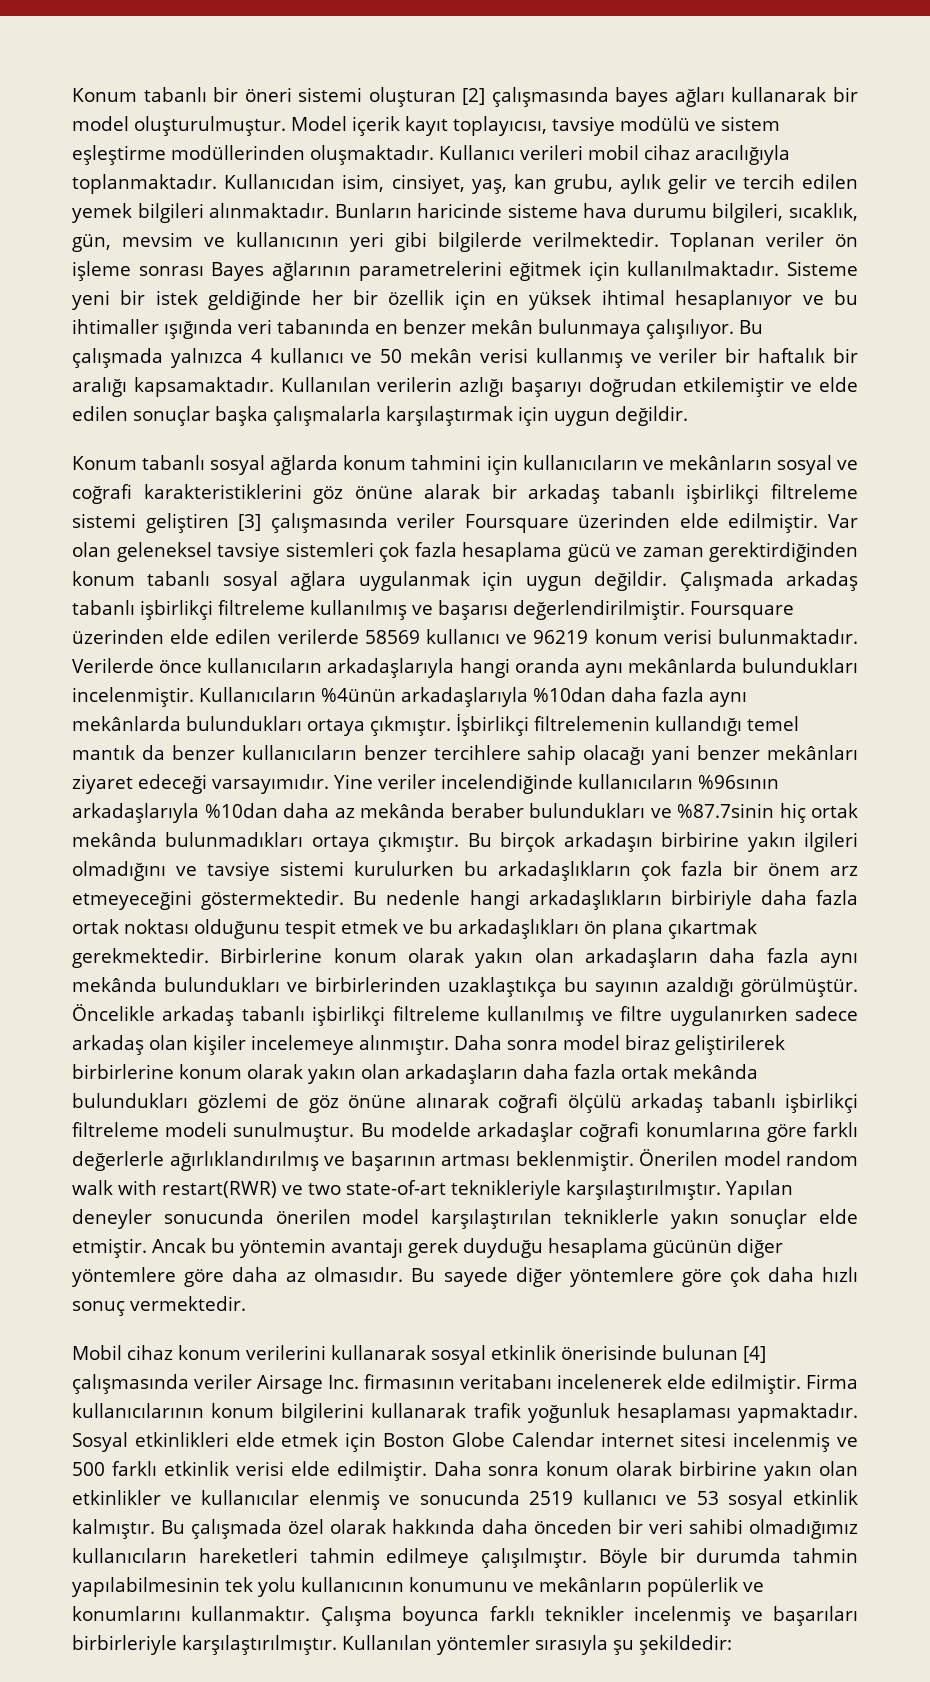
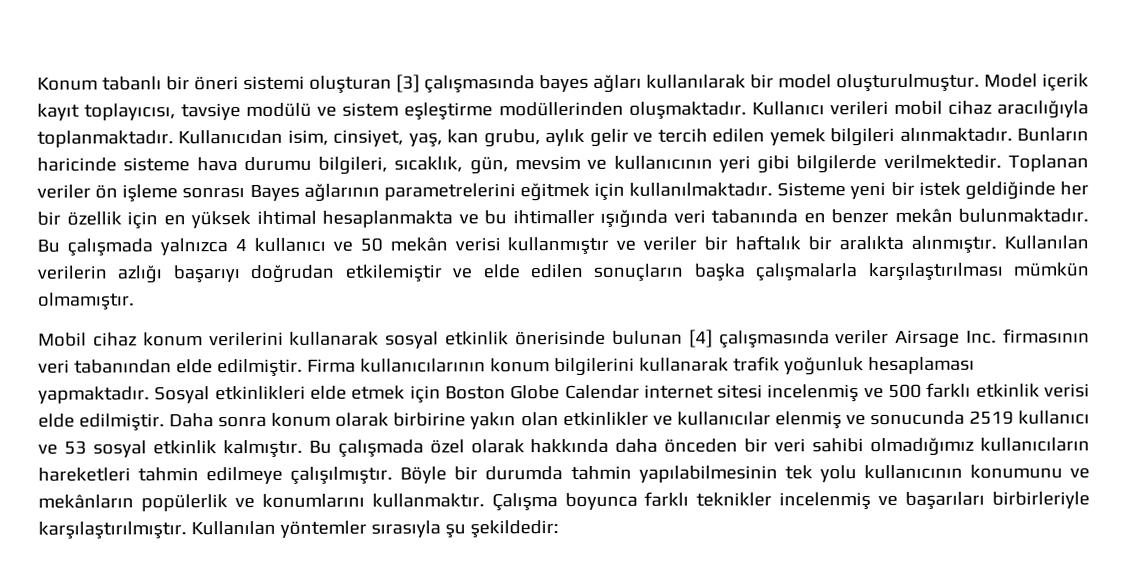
[462,88,486,105] [2] -> [396,74,420,93] [3]
[731,87,827,102] kullanarak -> [646,74,746,89] kullanılarak
[675,290,793,310] hesaplanıyor -> [322,210,453,228] hesaplanmakta
[538,319,734,339] bulunmaya çalışılıyor. -> [958,208,1089,223] bulunmaktadır.
[535,348,623,368] kullanmış -> [507,236,610,256] kullanmıştır
[72,377,274,397] aralığı kapsamaktadır. -> [839,235,998,254] aralıkta alınmıştır.
[133,406,210,426] sonuçlar -> [593,263,684,282] sonuçların
[386,406,688,426] [72,455,858,475] [72,484,858,504] [72,513,858,533] [72,542,858,562] [72,571,859,591] [72,600,794,620] [72,629,858,644] [72,658,858,678] [72,687,747,707] [72,714,799,736] [72,745,858,765] [72,774,779,794] [72,803,858,823] [72,832,859,852] [72,861,858,881] [72,890,858,910] [72,919,757,939] [72,948,859,968] [72,977,858,997] [72,1004,859,1026] [72,1035,785,1055] [72,1064,758,1084] [72,1093,858,1113] [72,1122,858,1142] [72,1149,858,1171] [72,1180,793,1200] [72,1209,858,1229] [72,1238,783,1258] [72,1267,859,1287] [72,1296,246,1316] karşılaştırmak için uygun değildir. // Konum tabanlı sosyal ağlarda konum tahmini için kullanıcıların ve mekânların sosyal ve coğrafi karakteristiklerini göz önüne alarak bir arkadaş tabanlı işbirlikçi filtreleme sistemi geliştiren [3] çalışmasında veriler Foursquare üzerinden elde edilmiştir. Var olan geleneksel tavsiye sistemleri çok fazla hesaplama gücü ve zaman gerektirdiğinden konum tabanlı sosyal ağlara uygulanmak için uygun değildir. Çalışmada arkadaş tabanlı işbirlikçi filtreleme kullanılmış ve başarısı değerlendirilmiştir. Foursquare üzerinden elde edilen verilerde 58569 kullanıcı ve 96219 konum verisi bulunmaktadır. Verilerde önce kullanıcıların arkadaşlarıyla hangi oranda aynı mekânlarda bulundukları incelenmiştir. Kullanıcıların %4ünün arkadaşlarıyla %10dan daha fazla aynı mekânlarda bulundukları ortaya çıkmıştır. İşbirlikçi filtrelemenin kullandığı temel mantık da benzer kullanıcıların benzer tercihlere sahip olacağı yani benzer mekânları ziyaret edeceği varsayımıdır. Yine veriler incelendiğinde kullanıcıların %96sının arkadaşlarıyla %10dan daha az mekânda beraber bulundukları ve %87.7sinin hiç ortak mekânda bulunmadıkları ortaya çıkmıştır. Bu birçok arkadaşın birbirine yakın ilgileri olmadığını ve tavsiye sistemi kurulurken bu arkadaşlıkların çok fazla bir önem arz etmeyeceğini göstermektedir. Bu nedenle hangi arkadaşlıkların birbiriyle daha fazla ortak noktası olduğunu tespit etmek ve bu arkadaşlıkları ön plana çıkartmak gerekmektedir. Birbirlerine konum olarak yakın olan arkadaşların daha fazla aynı mekânda bulundukları ve birbirlerinden uzaklaştıkça bu sayının azaldığı görülmüştür. Öncelikle arkadaş tabanlı işbirlikçi filtreleme kullanılmış ve filtre uygulanırken sadece arkadaş olan kişiler incelemeye alınmıştır. Daha sonra model biraz geliştirilerek birbirlerine konum olarak yakın olan arkadaşların daha fazla ortak mekânda bulundukları gözlemi de göz önüne alınarak coğrafi ölçülü arkadaş tabanlı işbirlikçi filtreleme modeli sunulmuştur. Bu modelde arkadaşlar coğrafi konumlarına göre farklı değerlerle ağırlıklandırılmış ve başarının artması beklenmiştir. Önerilen model random walk with restart(RWR) ve two state-of-art teknikleriyle karşılaştırılmıştır. Yapılan deneyler sonucunda önerilen model karşılaştırılan tekniklerle yakın sonuçlar elde etmiştir. Ancak bu yöntemin avantajı gerek duyduğu hesaplama gücünün diğer yöntemlere göre daha az olmasıdır. Bu sayede diğer yöntemlere göre çok daha hızlı sonuç vermektedir. -> [867,262,1089,282] [38,292,135,311] karşılaştırılması mümkün olmamıştır.
[460,1374,662,1389] veritabanı incelenerek -> [38,359,172,374] veri tabanından

